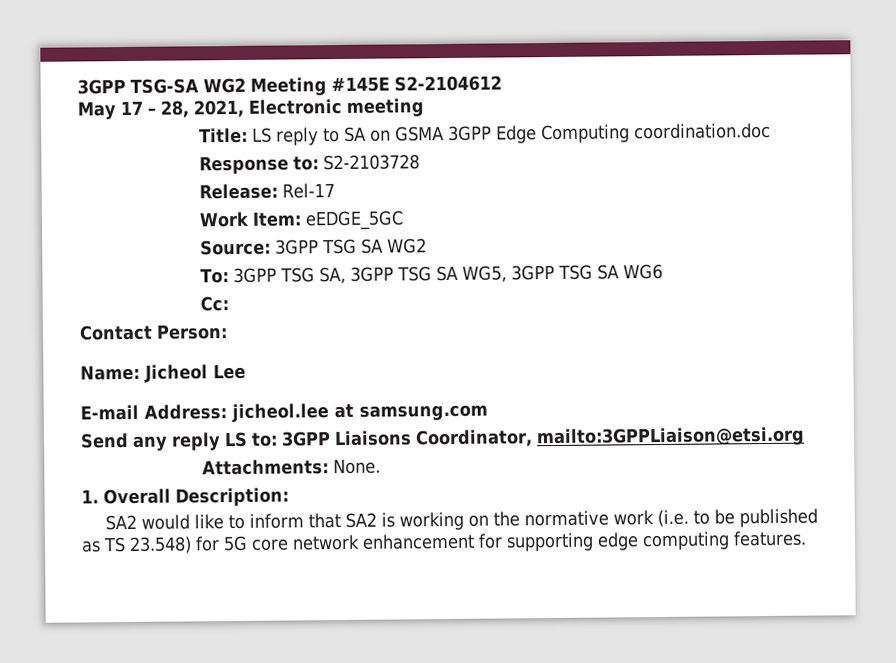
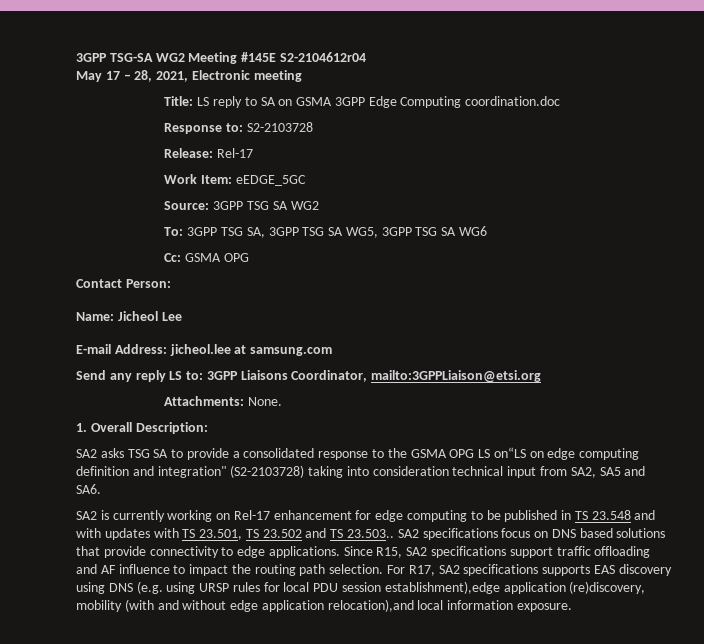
[394,75,502,92] S2-2104612 -> [279,52,366,62] S2-2104612r04
(229, 304) none -> [185,253,250,262] GSMA OPG
[140,513,341,530] would like to inform that -> [100,447,640,460] [76,465,646,478] [76,484,101,494] asks TSG SA to provide a consolidated response to the GSMA OPG LS on“LS on edge computing definition and integration" (S2-2103728) taking into consideration technical input from SA2, SA5 and SA6. //
(395, 520) none -> [112,510,165,522] currently
[492,508,818,528] [81,530,807,555] the normative work (i.e. to be published as TS 23.548) for 5G core network enhancement for supporting edge computing features. -> [233,510,656,522] [76,528,666,540] [76,546,651,558] [76,564,672,576] [76,581,646,594] [76,599,573,612] Rel-17 enhancement for edge computing to be published in TS 23.548 and with updates with TS 23.501, TS 23.502 and TS 23.503.. SA2 specifications focus on DNS based solutions that provide connectivity to edge applications. Since R15, SA2 specifications support traffic offloading and AF influence to impact the routing path selection. For R17, SA2 specifications supports EAS discovery using DNS (e.g. using URSP rules for local PDU session establishment),edge application (re)discovery, mobility (with and without edge application relocation),and local information exposure.

